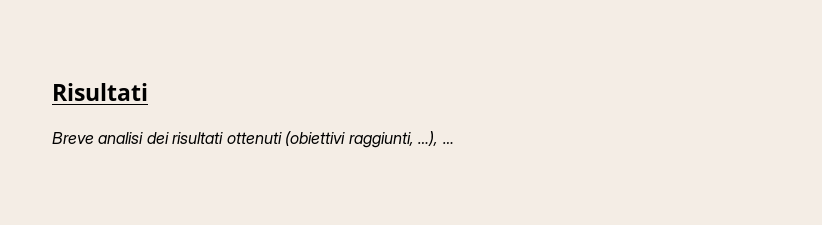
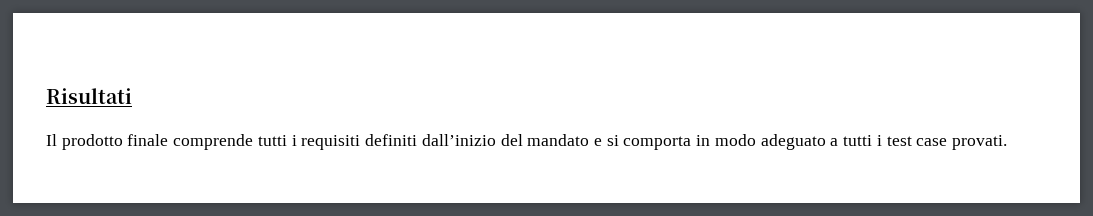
[52,131,454,148] Breve analisi dei risultati ottenuti (obiettivi raggiunti, …), … -> [46,134,1007,150] Il prodotto finale comprende tutti i requisiti definiti dall’inizio del mandato e si comporta in modo adeguato a tutti i test case provati.

